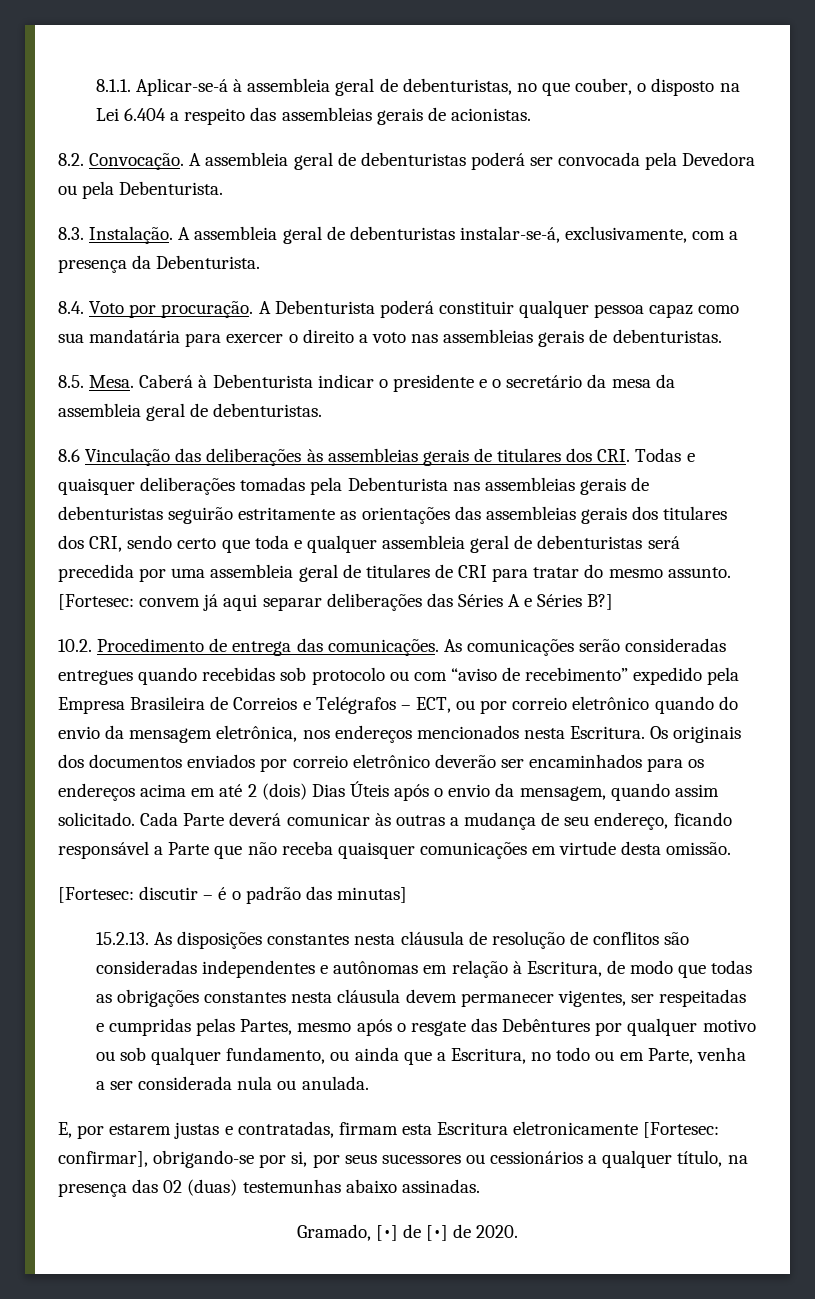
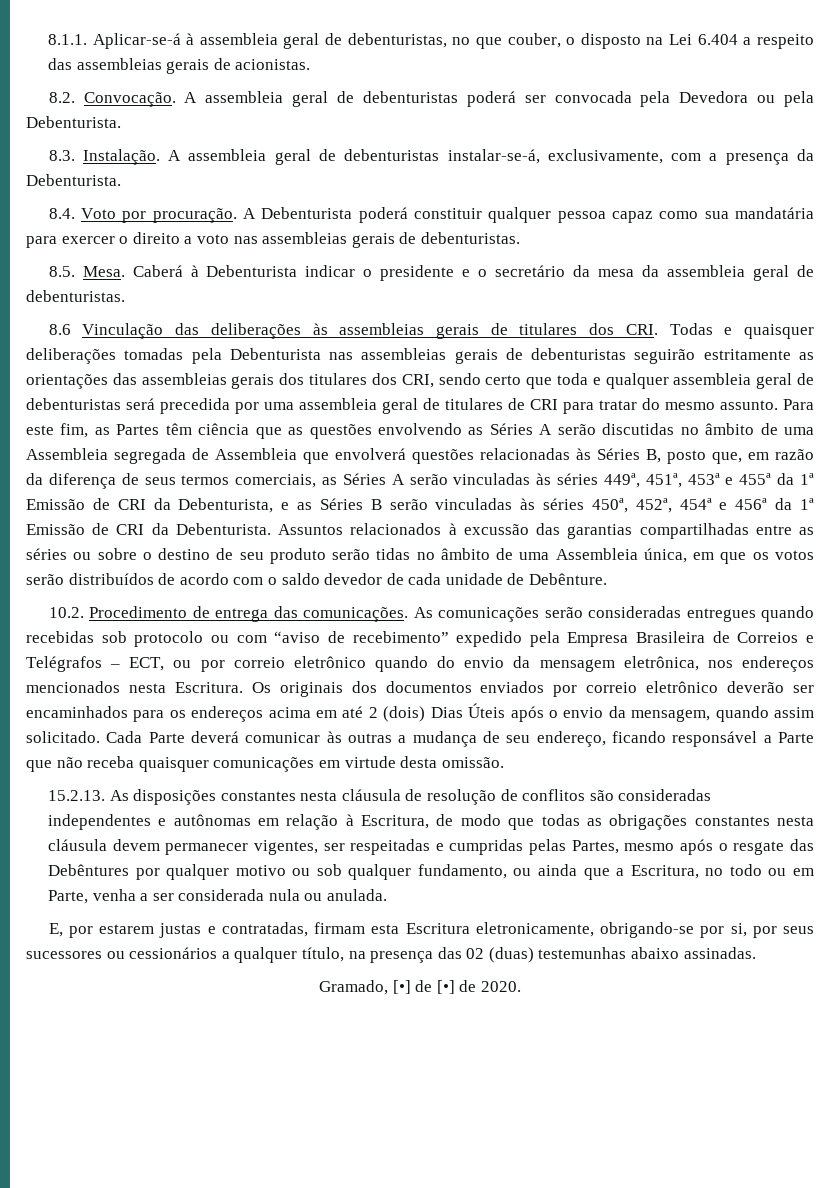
[58,593,614,611] [Fortesec: convem já aqui separar deliberações das Séries A e Séries B?] -> [783,399,814,410] [26,423,815,439] [26,448,814,464] [26,473,815,489] [26,498,815,513] [26,523,814,539] [26,548,815,564] [26,573,608,585] Para este fim, as Partes têm ciência que as questões envolvendo as Séries A serão discutidas no âmbito de uma Assembleia segregada de Assembleia que envolverá questões relacionadas às Séries B, posto que, em razão da diferença de seus termos comerciais, as Séries A serão vinculadas às séries 449ª, 451ª, 453ª e 455ª da 1ª Emissão de CRI da Debenturista, e as Séries B serão vinculadas às séries 450ª, 452ª, 454ª e 456ª da 1ª Emissão de CRI da Debenturista. Assuntos relacionados à excussão das garantias compartilhadas entre as séries ou sobre o destino de seu produto serão tidas no âmbito de uma Assembleia única, em que os votos serão distribuídos de acordo com o saldo devedor de cada unidade de Debênture.
[58,886,407,904] // [Fortesec: discutir – é o padrão das minutas] -> (504, 762) none
[513,1121,720,1138] [58,1151,148,1167] eletronicamente [Fortesec: confirmar], -> [475,922,594,937] eletronicamente,

